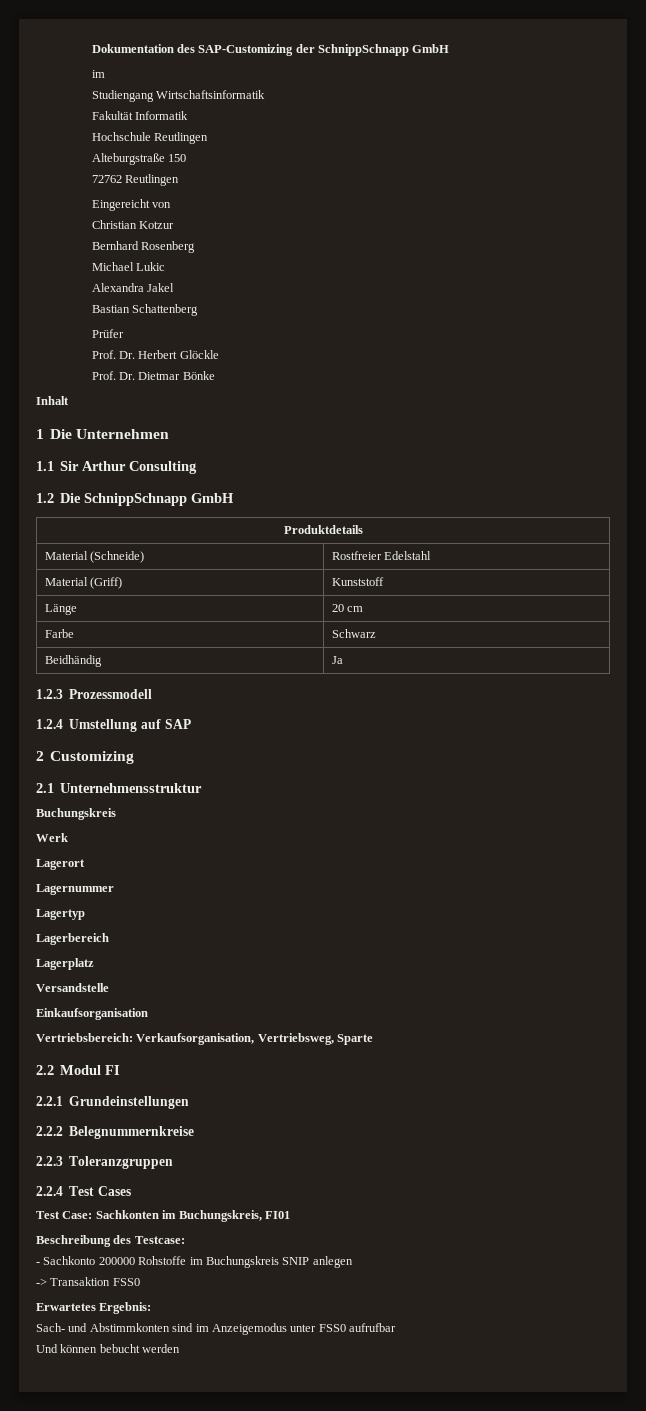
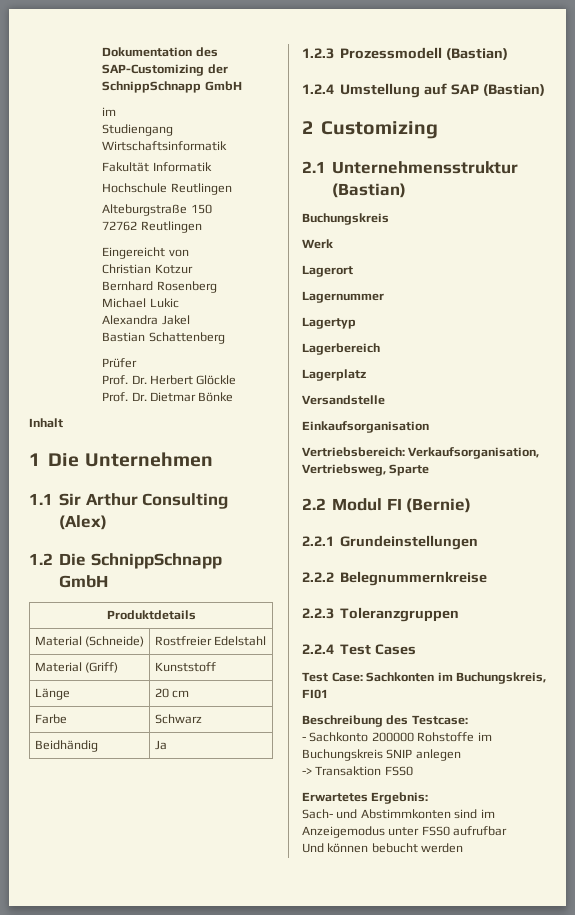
(198, 467) none -> [59,515,108,530] (Alex)
(153, 694) none -> [446,48,509,60] (Bastian)
(191, 724) none -> [482,84,545,96] (Bastian)
(203, 788) none -> [332,183,407,198] (Bastian)
(121, 1070) none -> [406,498,472,513] (Bernie)

